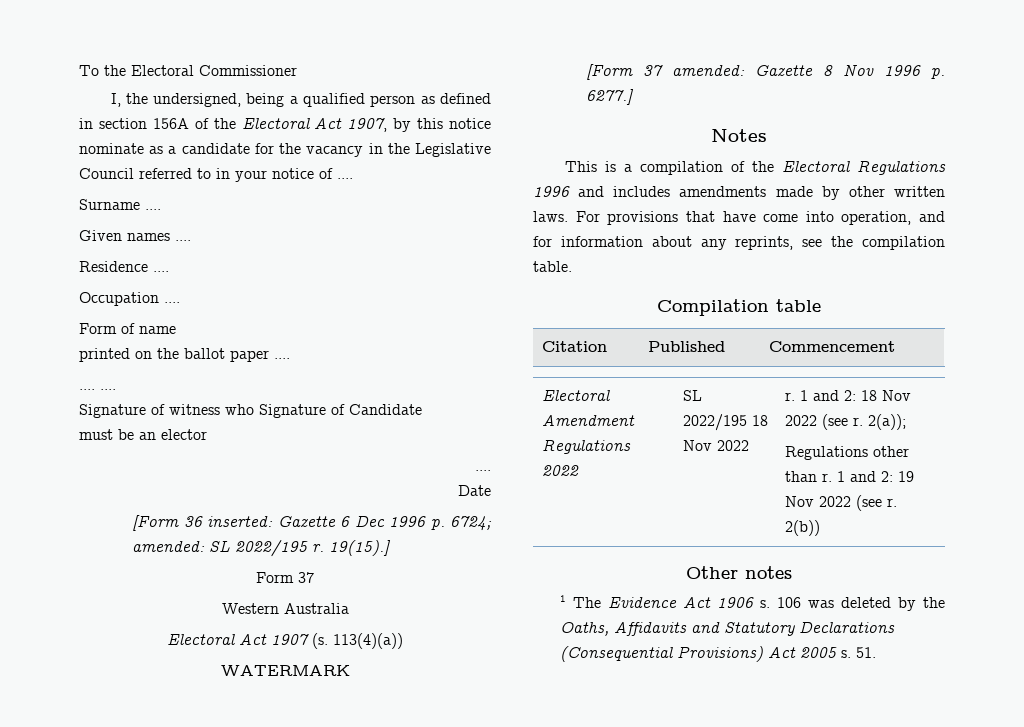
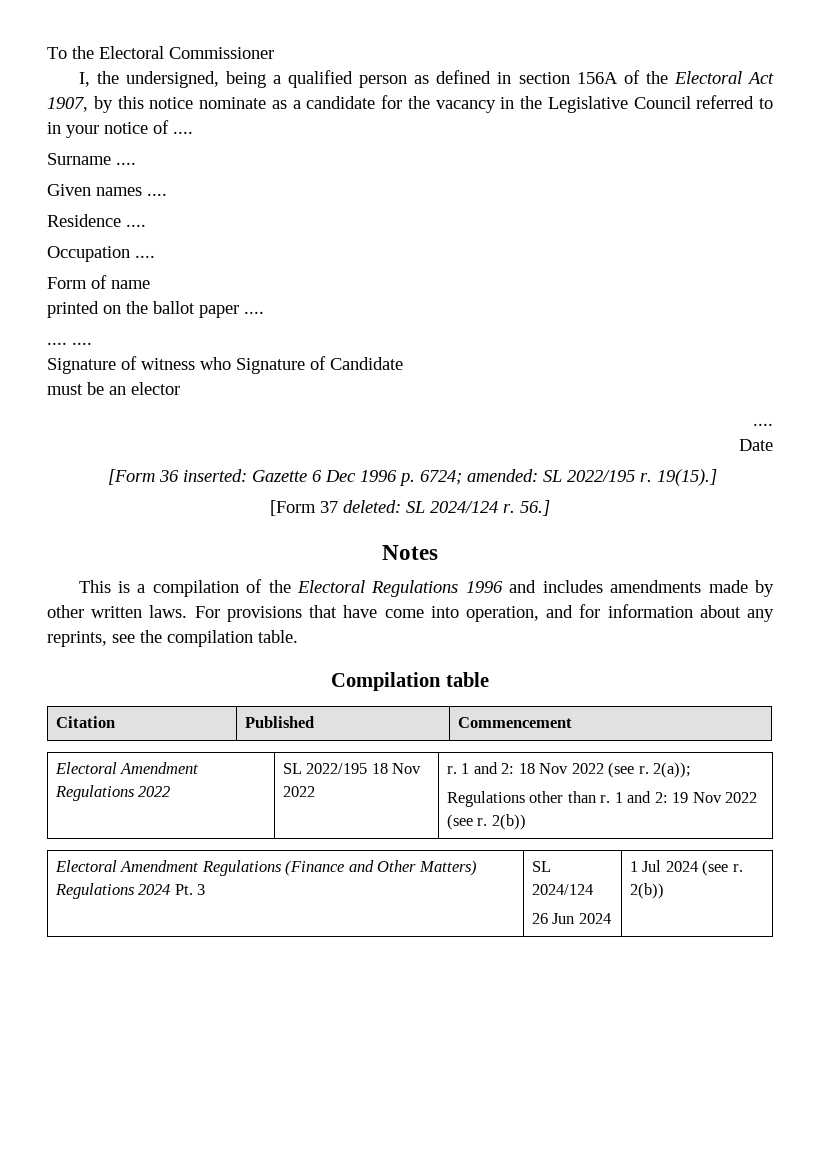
[256,572,314,583] [221,603,349,614] [167,633,403,649] [220,665,350,676] [586,64,945,80] [586,89,635,105] Form 37 // Western Australia // Electoral Act 1907 (s. 113(4)(a)) // WATERMARK // [Form 37 amended: Gazette 8 Nov 1996 p. 6277.] -> [270,500,550,516] [Form 37 deleted: SL 2024/124 r. 56.]
[686,566,792,579] [559,595,945,611] [559,621,895,636] [559,646,876,662] // Other notes // 1 The Evidence Act 1906 s. 106 was deleted by the Oaths, Affidavits and Statutory Declarations (Consequential Provisions) Act 2005 s. 51. -> [54,860,477,876] [54,883,206,899] [531,861,551,872] [531,884,593,895] [531,913,611,924] [629,860,743,876] [629,883,664,899] // Electoral Amendment Regulations (Finance and Other Matters) Regulations 2024 Pt. 3 | SL 2024/124 // 26 Jun 2024 | 1 Jul 2024 (see r. 2(b))

